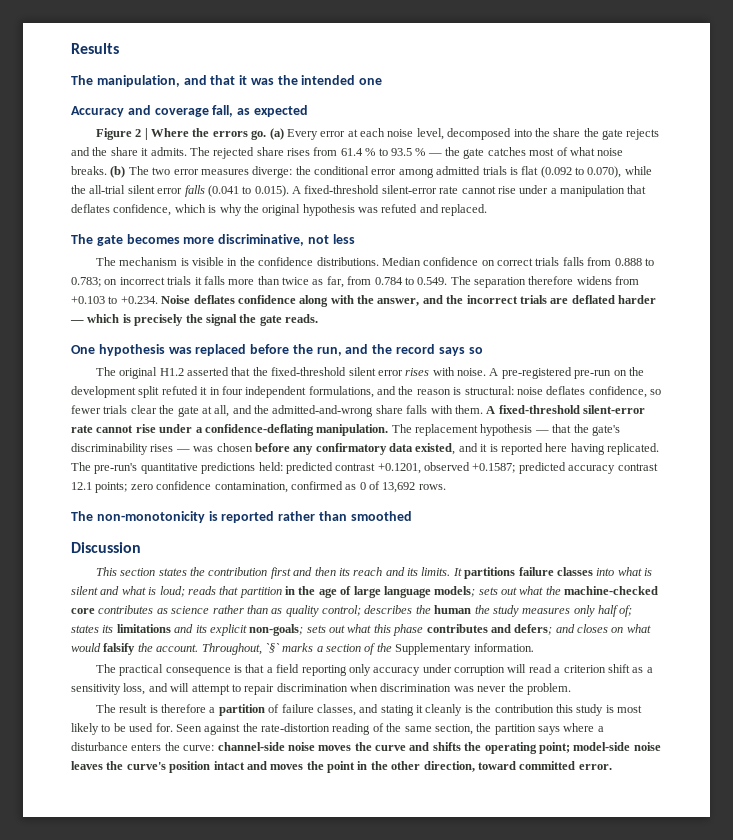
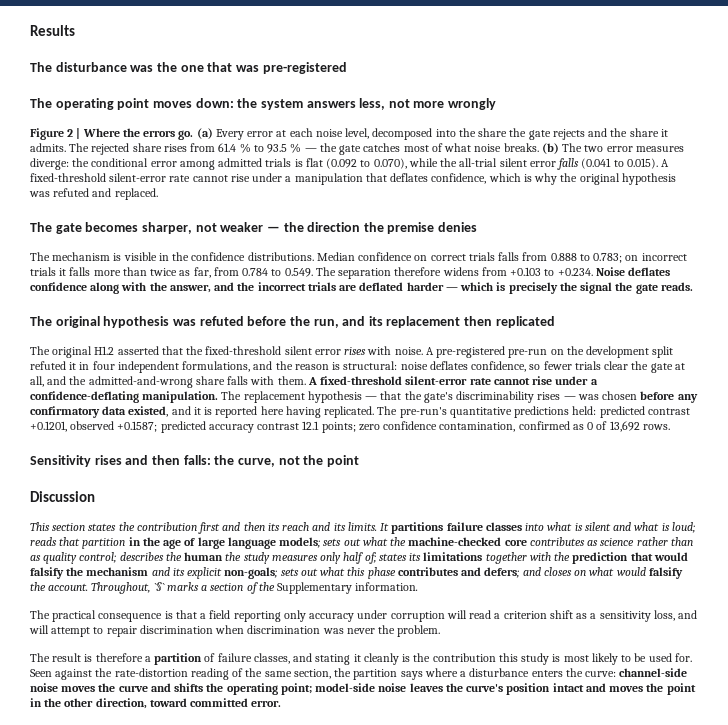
[96,75,248,87] manipulation, and that it -> [55,62,127,72] disturbance
[301,75,356,85] intended -> (177, 67) none
[71,105,308,117] // Accuracy and coverage fall, as expected -> [207,62,347,74] [30,98,497,110] that was pre-registered // The operating point moves down: the system answers less, not more wrongly
[183,234,355,246] more discriminative, not less -> [141,222,478,234] sharper, not weaker — the direction the premise denies
[71,344,247,356] One hypothesis was replaced -> [30,316,244,328] The original hypothesis was refuted
[372,344,483,356] the record says so -> [368,316,555,328] its replacement then replicated
[71,511,412,523] The non-monotonicity is reported rather than smoothed -> [30,455,359,467] Sensitivity rises and then falls: the curve, not the point
(171, 628) none -> [485,552,688,564] [30,567,149,579] together with the prediction that would falsify the mechanism

